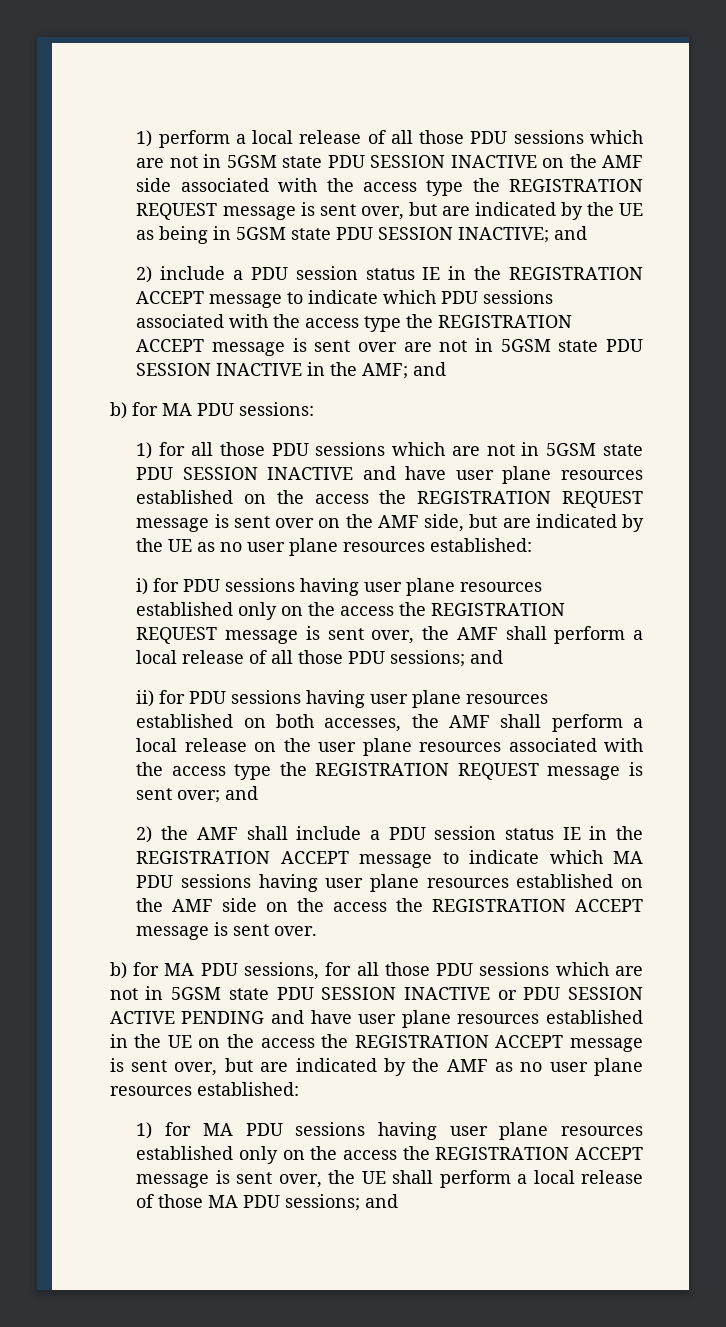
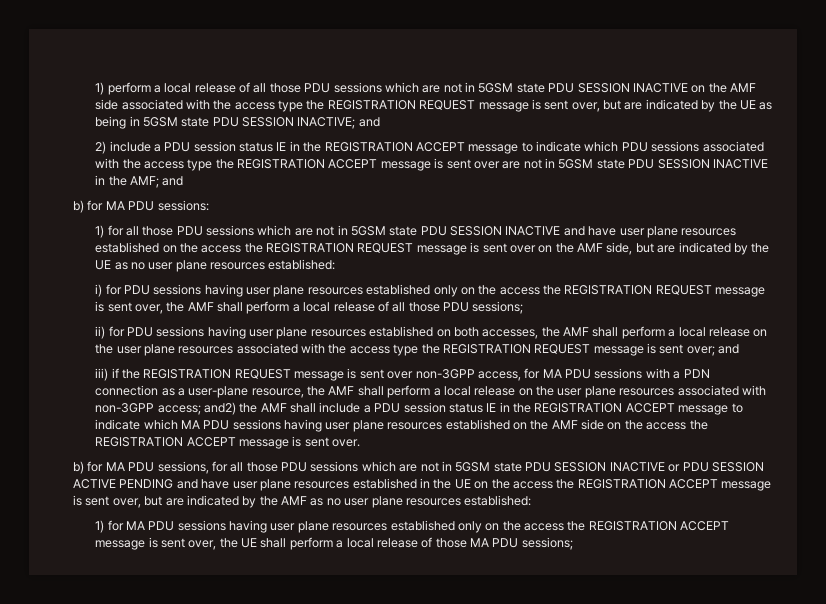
[470,650,504,664] and -> (524, 307) none
[136,826,153,843] 2) -> [95,368,710,381] [95,385,766,398] [95,402,236,415] iii) if the REGISTRATION REQUEST message is sent over non-3GPP access, for MA PDU sessions with a PDN connection as a user-plane resource, the AMF shall perform a local release on the user plane resources associated with non-3GPP access; and2)
[365,1194,399,1208] and -> (573, 543) none

